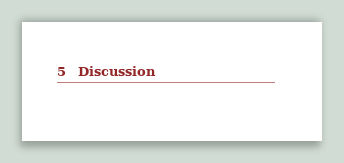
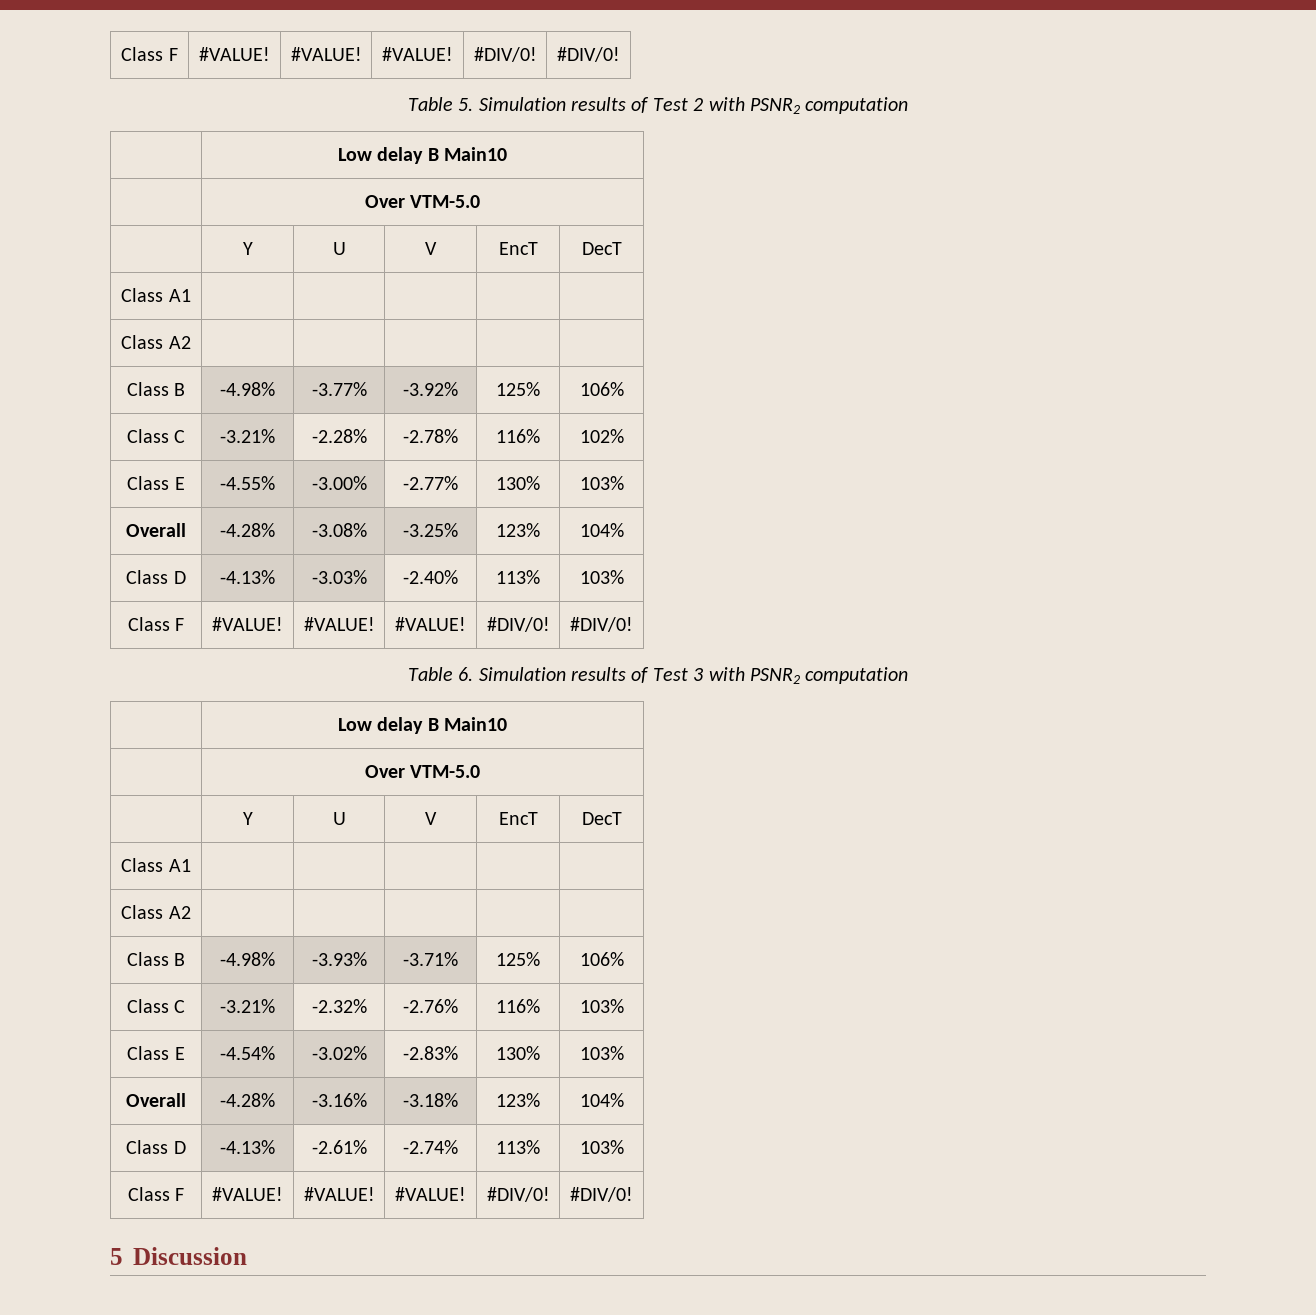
(57, 71) none -> [121,47,178,61] [199,47,270,61] [290,47,362,61] [382,47,453,61] [473,47,537,62] [557,47,620,62] [407,97,909,114] [337,147,508,164] [364,195,481,208] [242,242,253,255] [332,242,346,255] [425,242,437,255] [498,242,538,255] [581,242,622,255] [121,288,191,302] [121,335,191,349] [126,382,186,396] [220,382,275,396] [311,382,367,396] [403,382,458,396] [496,382,540,396] [579,382,624,396] [126,429,186,443] [220,429,275,443] [311,429,367,443] [403,429,458,443] [496,429,540,443] [579,429,624,443] [127,476,185,490] [220,476,275,490] [311,476,367,490] [403,476,458,490] [496,476,540,490] [579,476,624,490] [126,523,186,537] [220,523,275,537] [311,523,367,537] [403,523,458,537] [496,523,540,537] [579,523,624,537] [126,570,186,584] [220,570,275,584] [311,570,367,584] [403,570,458,584] [496,570,540,584] [579,570,624,584] [127,617,185,631] [212,617,283,631] [303,617,375,631] [395,617,466,631] [486,617,550,632] [570,617,633,632] [407,667,909,684] [337,717,508,734] [364,765,481,778] [242,812,253,825] [332,812,346,825] [425,812,437,825] [498,812,538,825] [581,812,622,825] [121,858,191,872] [121,905,191,919] [126,952,186,966] [220,952,275,966] [311,952,367,966] [403,952,458,966] [496,952,540,966] [579,952,624,966] [126,999,186,1013] [220,999,275,1013] [311,999,367,1013] [403,999,458,1013] [496,999,540,1013] [579,999,624,1013] [127,1046,185,1060] [220,1046,275,1060] [311,1046,367,1060] [403,1046,458,1060] [496,1046,540,1060] [579,1046,624,1060] [126,1093,186,1107] [220,1093,275,1107] [311,1093,367,1107] [403,1093,458,1107] [496,1093,540,1107] [579,1093,624,1107] [126,1140,186,1154] [220,1140,275,1154] [311,1140,367,1154] [403,1140,458,1154] [496,1140,540,1154] [579,1140,624,1154] [127,1187,185,1201] [212,1187,283,1201] [303,1187,375,1201] [395,1187,466,1201] [486,1187,550,1202] [570,1187,633,1202] Class F | #VALUE! | #VALUE! | #VALUE! | #DIV/0! | #DIV/0! // Table 5. Simulation results of Test 2 with PSNR2 computation // | Low delay B Main10 // | Over VTM-5.0 // | Y | U | V | EncT | DecT // Class A1 | | | | | // Class A2 | | | | | // Class B | -4.98% | -3.77% | -3.92% | 125% | 106% // Class C | -3.21% | -2.28% | -2.78% | 116% | 102% // Class E | -4.55% | -3.00% | -2.77% | 130% | 103% // Overall | -4.28% | -3.08% | -3.25% | 123% | 104% // Class D | -4.13% | -3.03% | -2.40% | 113% | 103% // Class F | #VALUE! | #VALUE! | #VALUE! | #DIV/0! | #DIV/0! // Table 6. Simulation results of Test 3 with PSNR2 computation // | Low delay B Main10 // | Over VTM-5.0 // | Y | U | V | EncT | DecT // Class A1 | | | | | // Class A2 | | | | | // Class B | -4.98% | -3.93% | -3.71% | 125% | 106% // Class C | -3.21% | -2.32% | -2.76% | 116% | 103% // Class E | -4.54% | -3.02% | -2.83% | 130% | 103% // Overall | -4.28% | -3.16% | -3.18% | 123% | 104% // Class D | -4.13% | -2.61% | -2.74% | 113% | 103% // Class F | #VALUE! | #VALUE! | #VALUE! | #DIV/0! | #DIV/0! //

